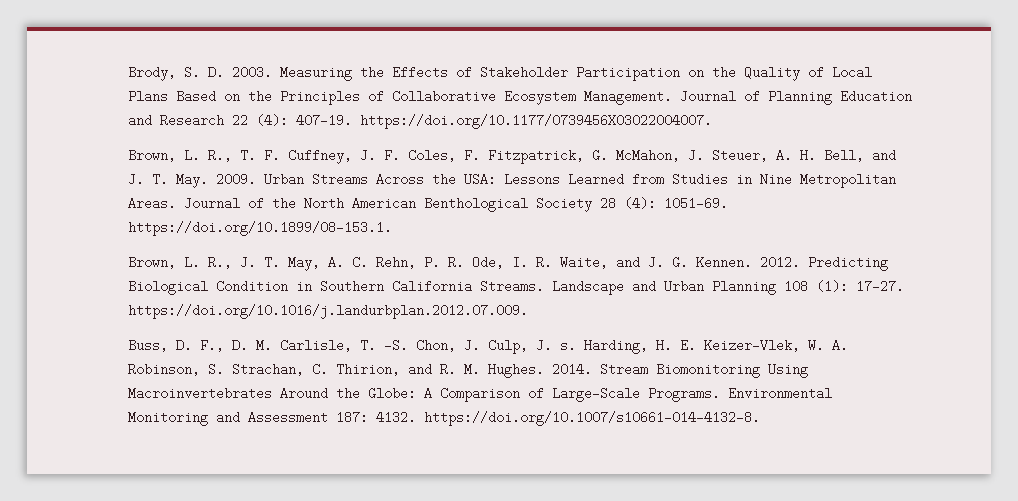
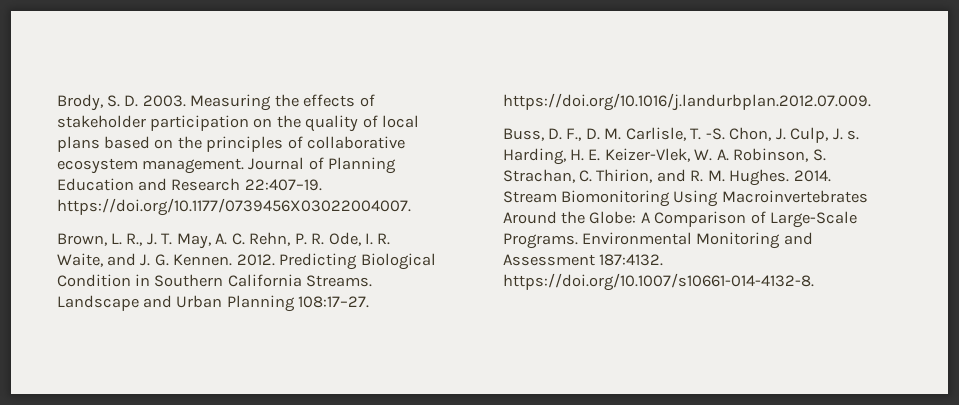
[392,66,873,81] [128,90,673,105] Effects of Stakeholder Participation on the Quality of Local Plans Based on the Principles of Collaborative Ecosystem Management. -> [303,94,375,107] [56,115,420,132] [56,136,406,152] [56,158,244,174] effects of stakeholder participation on the quality of local plans based on the principles of collaborative ecosystem management.
[232,114,713,129] [128,149,897,164] [128,173,897,188] [128,197,729,212] [128,221,393,236] 22 (4): 407–19. https://doi.org/10.1177/0739456X03022004007. // Brown, L. R., T. F. Cuffney, J. F. Coles, F. Fitzpatrick, G. McMahon, J. Steuer, A. H. Bell, and J. T. May. 2009. Urban Streams Across the USA: Lessons Learned from Studies in Nine Metropolitan Areas. Journal of the North American Benthological Society 28 (4): 1051–69. https://doi.org/10.1899/08-153.1. -> [244,179,322,191] [56,198,411,216] 22:407–19. https://doi.org/10.1177/0739456X03022004007.
[784,280,905,293] 108 (1): 17–27. -> [298,296,370,308] 108:17–27.
[336,411,417,424] 187: 4132. -> [598,254,663,266] 187:4132.

